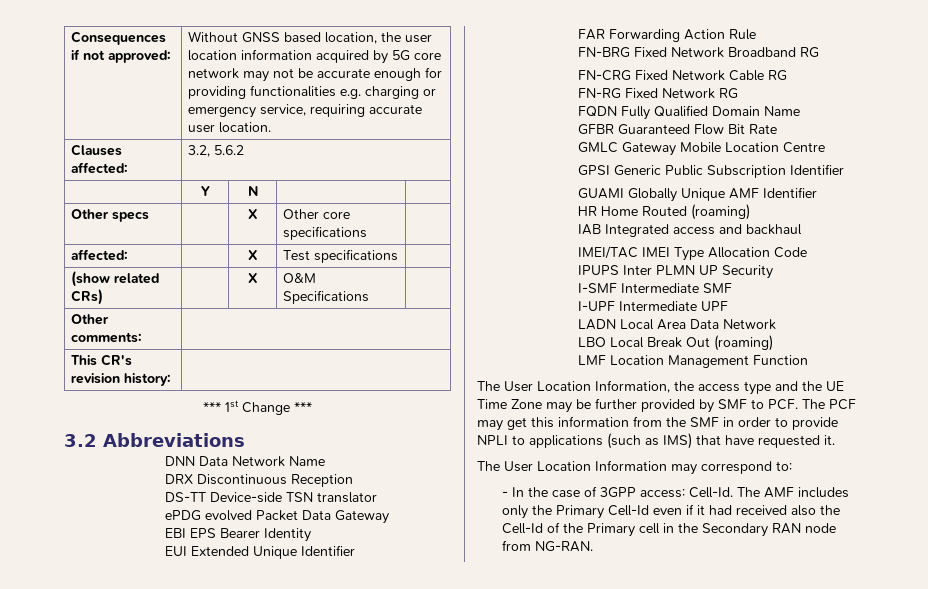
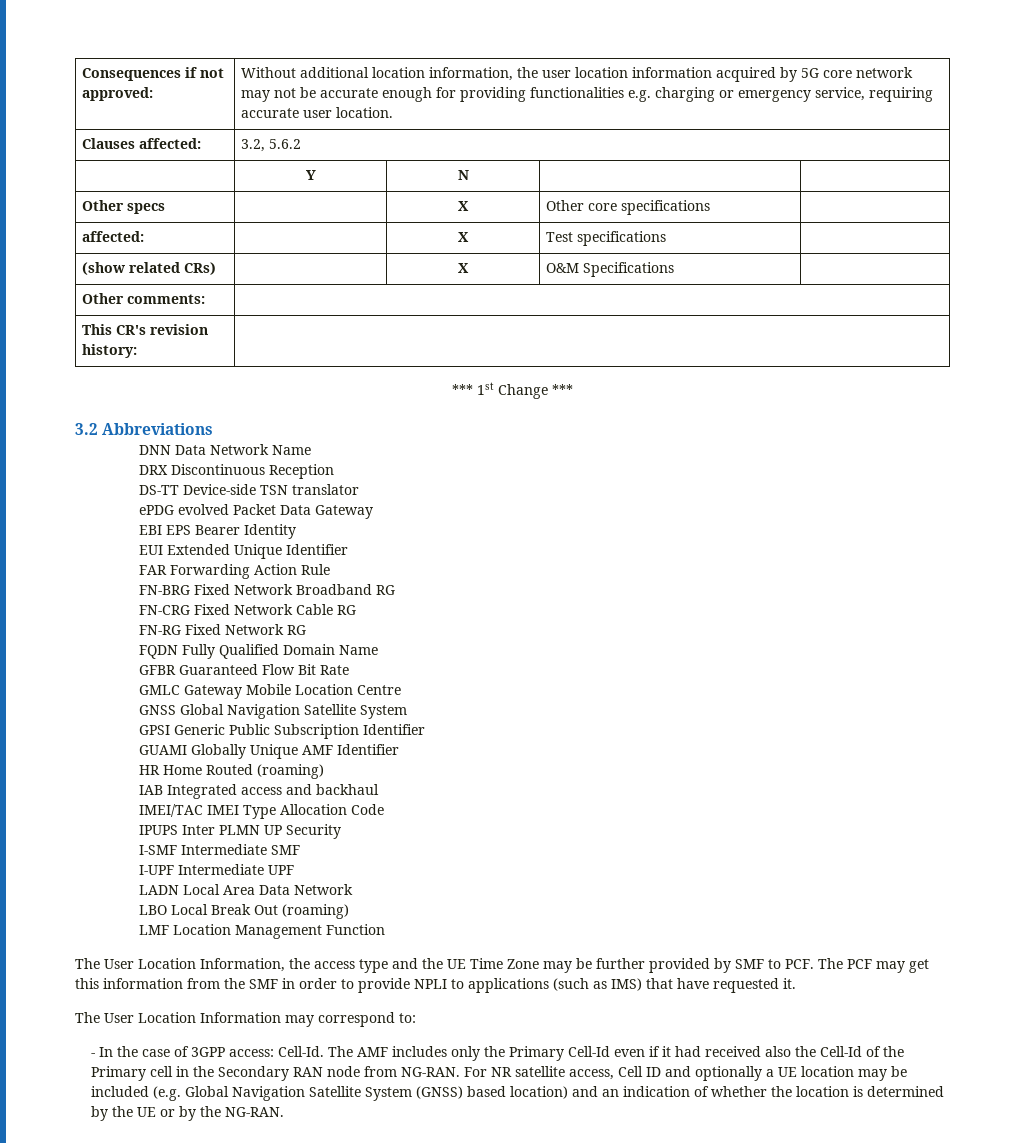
[241,32,377,44] GNSS based location, -> [299,67,513,81] additional location information,
(826, 147) none -> [139,704,408,719] // GNSS Global Navigation Satellite System
(594, 546) none -> [464,1066,908,1081] [91,1086,945,1101] [91,1106,285,1121] For NR satellite access, Cell ID and optionally a UE location may be included (e.g. Global Navigation Satellite System (GNSS) based location) and an indication of whether the location is determined by the UE or by the NG-RAN.

